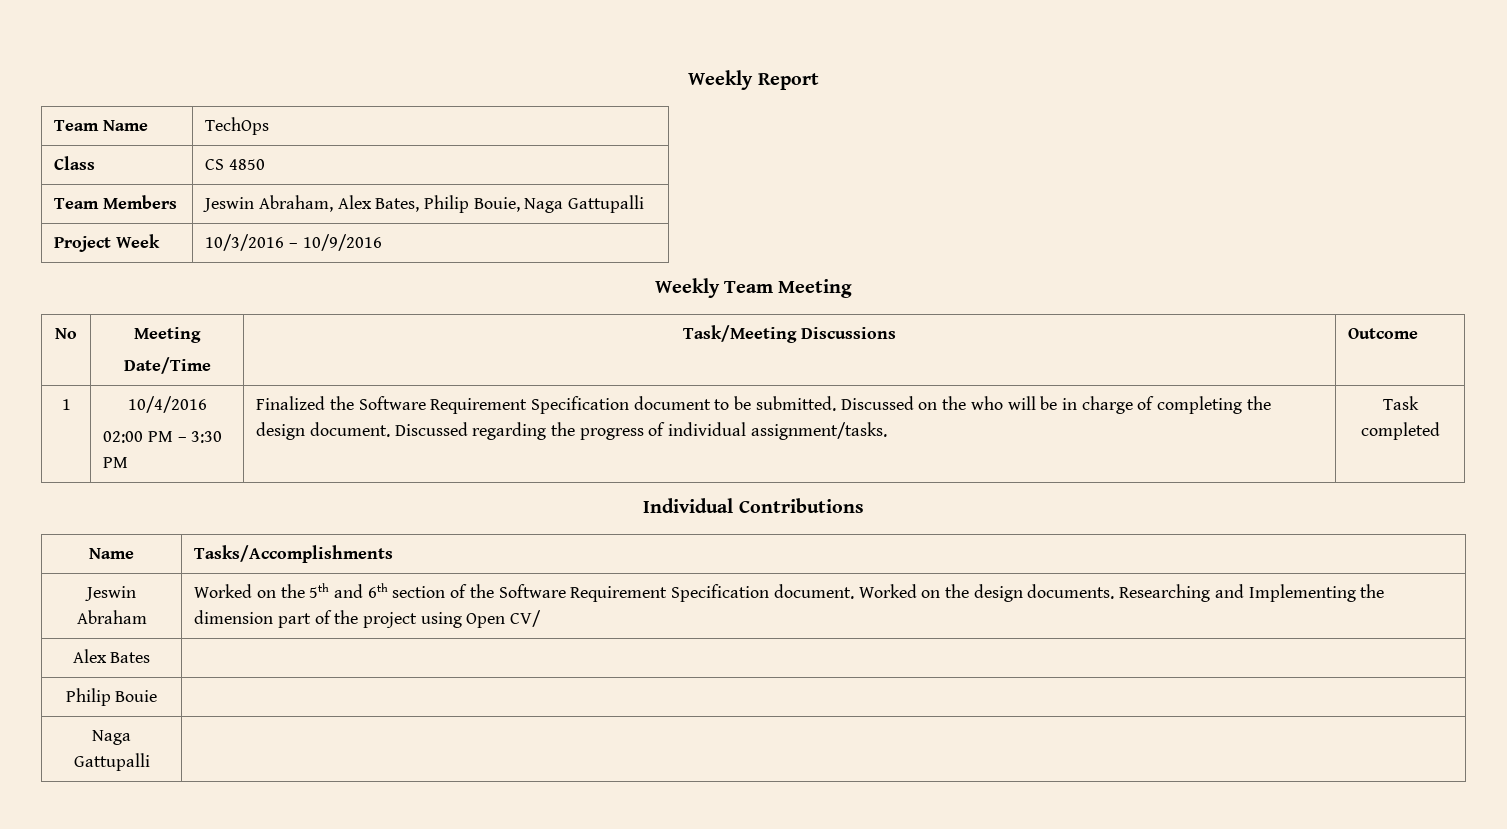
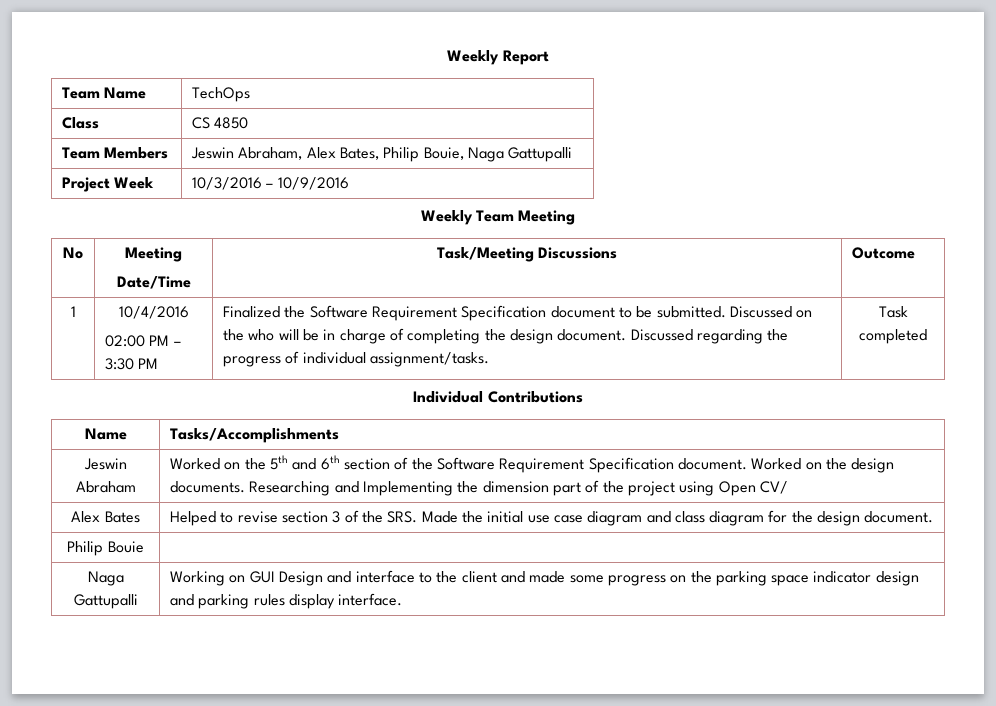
[65,688,158,706] [92,730,131,745] [73,753,150,771] // Philip Bouie | // Naga Gattupalli | -> [170,510,934,526] [67,541,144,556] [87,571,124,586] [73,594,138,609] [170,570,919,586] [170,593,403,609] Helped to revise section 3 of the SRS. Made the initial use case diagram and class diagram for the design document. // Philip Bouie | // Naga Gattupalli | Working on GUI Design and interface to the client and made some progress on the parking space indicator design and parking rules display interface.

